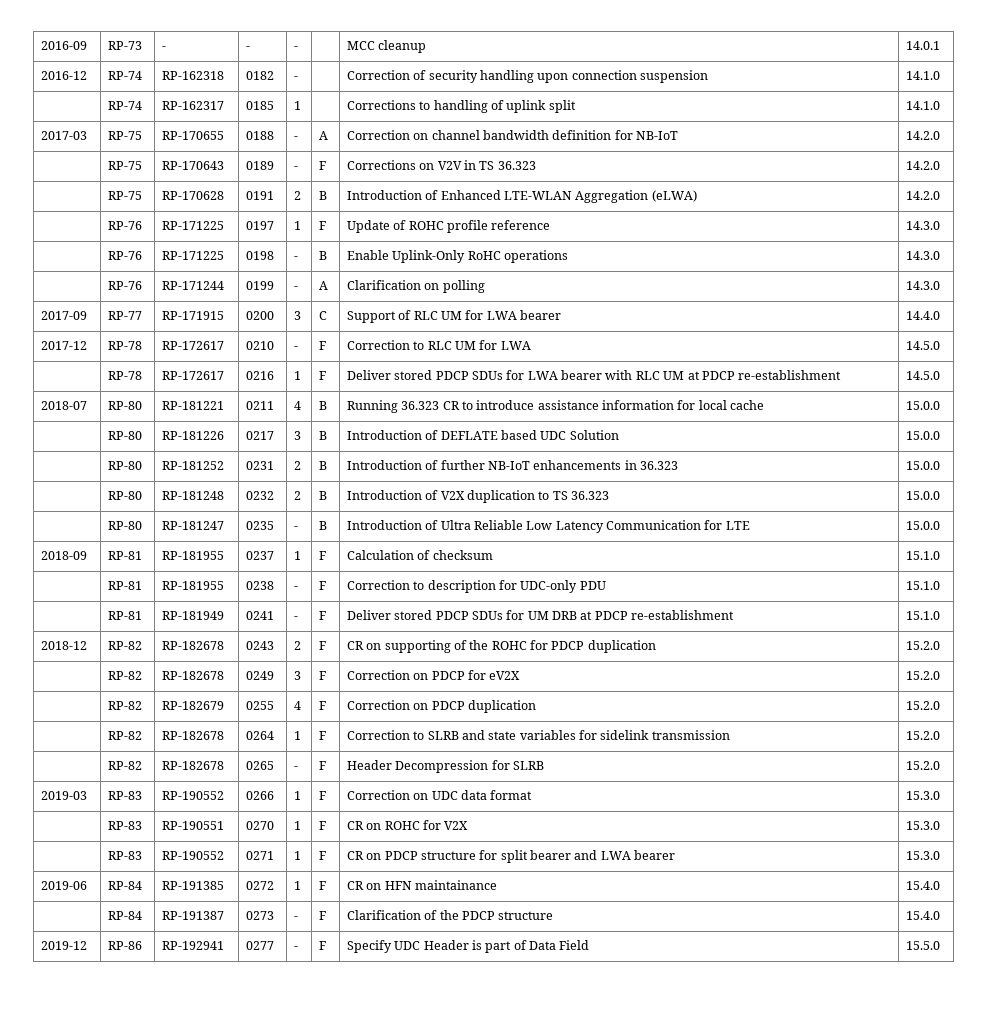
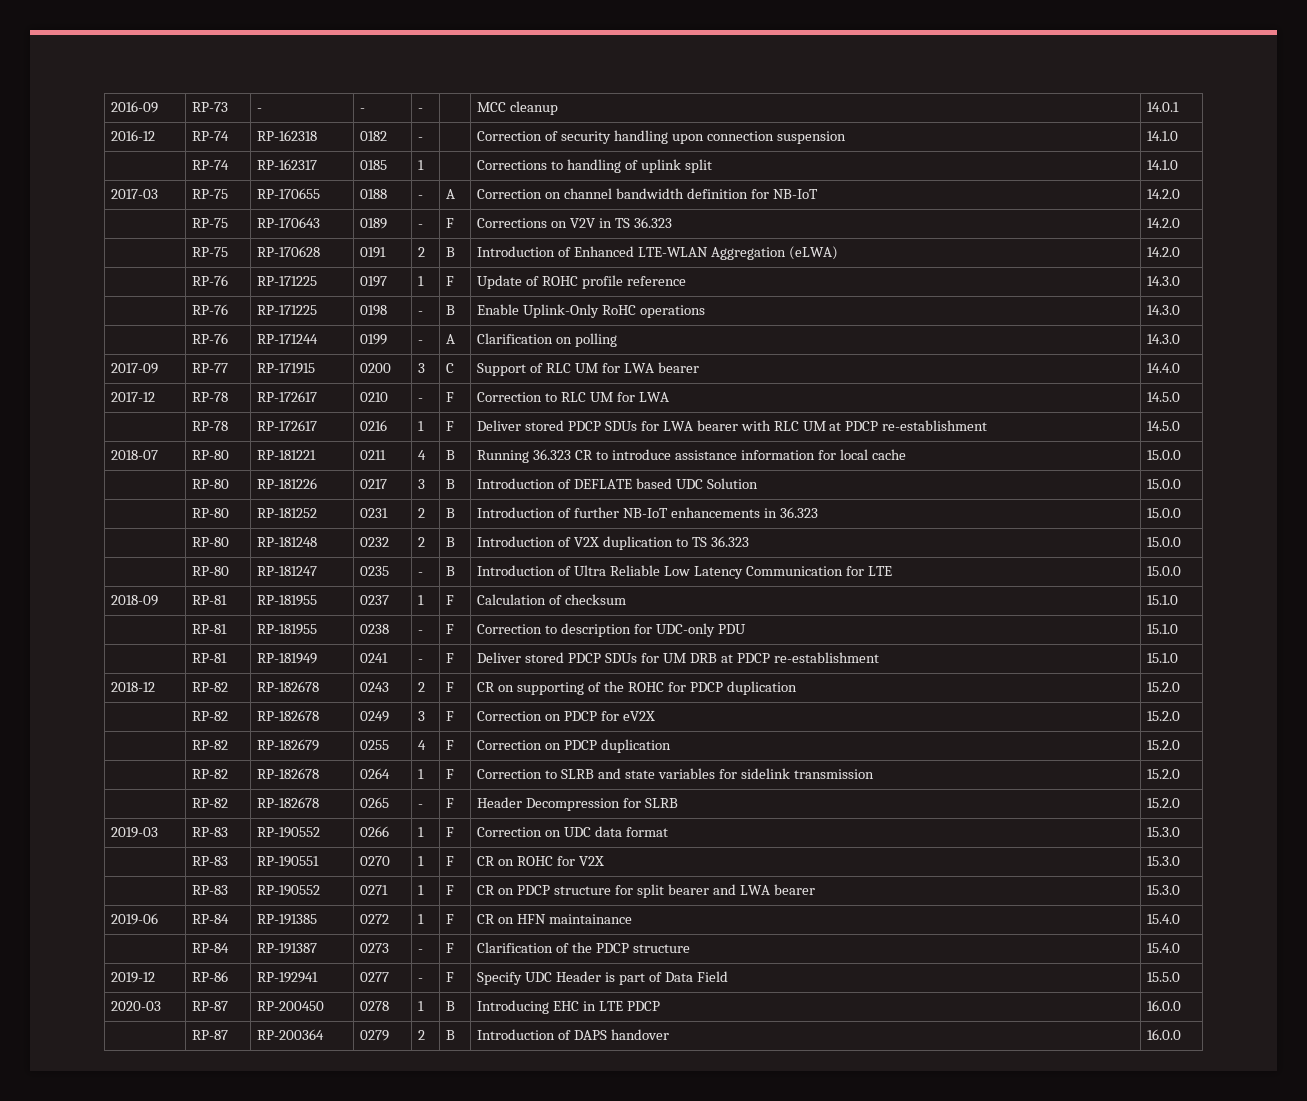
(940, 945) none -> [111,1001,162,1011] [192,1001,229,1011] [257,1001,325,1011] [360,1001,390,1011] [418,1001,425,1011] [446,1001,456,1011] [477,1000,660,1014] [1147,1000,1182,1011] [192,1030,229,1040] [257,1029,325,1040] [360,1030,390,1041] [418,1030,426,1040] [446,1030,456,1040] [477,1029,670,1040] [1147,1029,1182,1040] // 2020-03 | RP-87 | RP-200450 | 0278 | 1 | B | Introducing EHC in LTE PDCP | 16.0.0 // | RP-87 | RP-200364 | 0279 | 2 | B | Introduction of DAPS handover | 16.0.0

